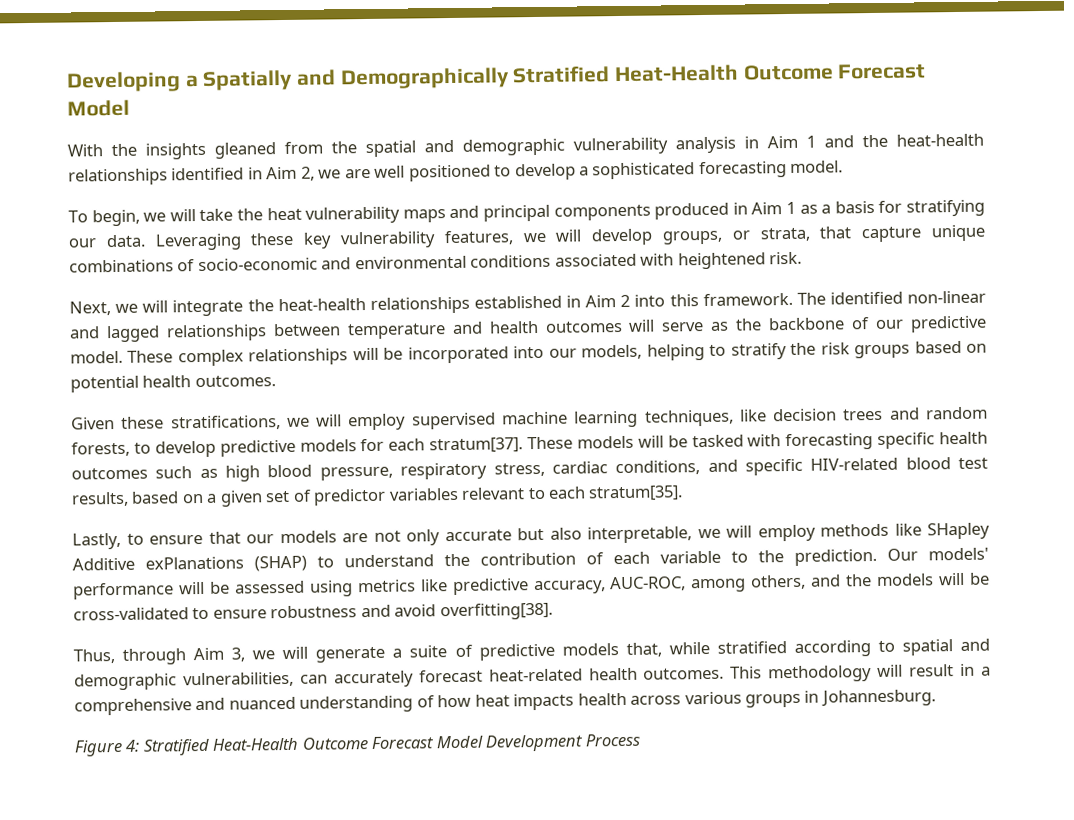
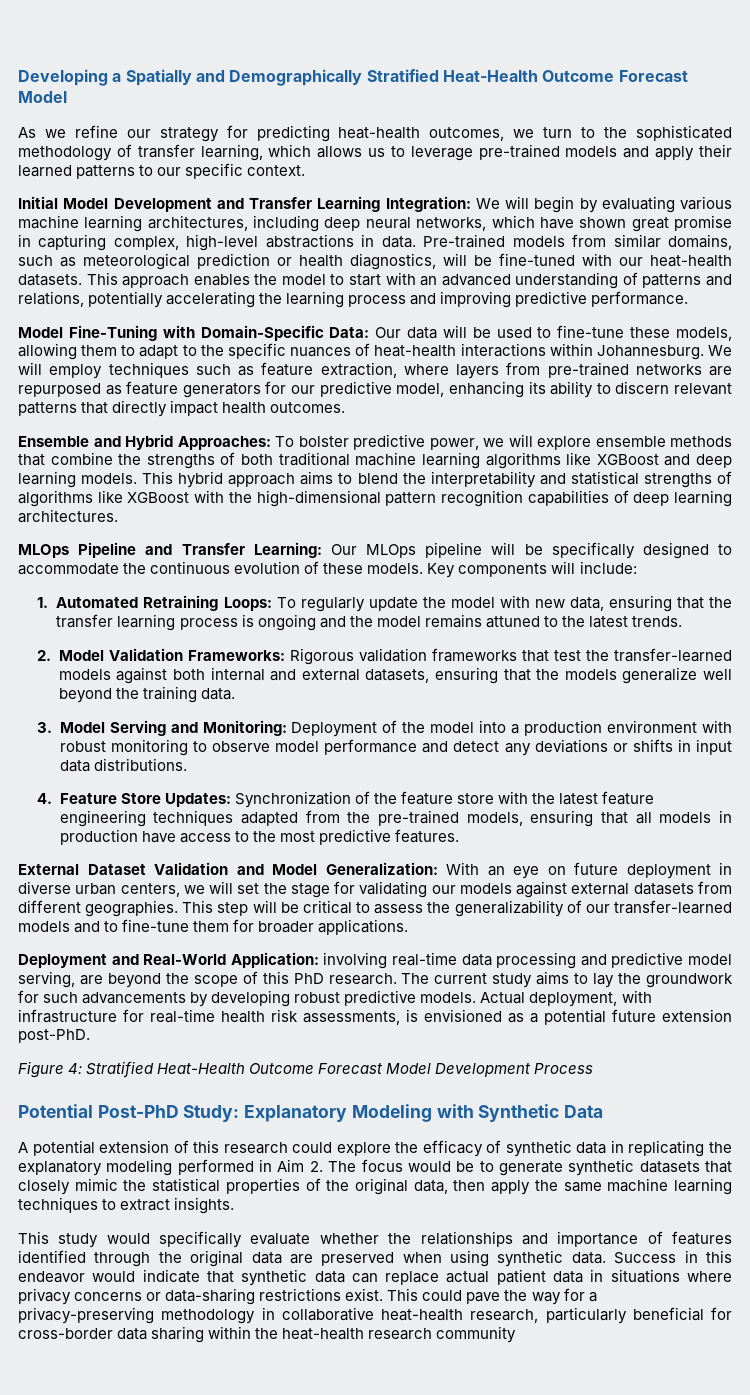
[67,133,984,160] [68,160,844,186] [68,199,986,227] [68,224,986,251] [69,251,803,273] [69,290,986,317] [69,315,988,343] [70,340,988,367] [70,375,276,393] [71,406,989,431] [71,431,988,458] [71,457,989,482] [71,485,684,507] [72,522,990,550] [72,547,989,572] [73,572,990,600] [73,602,553,621] [73,638,990,665] [74,663,991,691] [74,689,936,716] With the insights gleaned from the spatial and demographic vulnerability analysis in Aim 1 and the heat-health relationships identified in Aim 2, we are well positioned to develop a sophisticated forecasting model. // To begin, we will take the heat vulnerability maps and principal components produced in Aim 1 as a basis for stratifying our data. Leveraging these key vulnerability features, we will develop groups, or strata, that capture unique combinations of socio-economic and environmental conditions associated with heightened risk. // Next, we will integrate the heat-health relationships established in Aim 2 into this framework. The identified non-linear and lagged relationships between temperature and health outcomes will serve as the backbone of our predictive model. These complex relationships will be incorporated into our models, helping to stratify the risk groups based on potential health outcomes. // Given these stratifications, we will employ supervised machine learning techniques, like decision trees and random forests, to develop predictive models for each stratum[37]. These models will be tasked with forecasting specific health outcomes such as high blood pressure, respiratory stress, cardiac conditions, and specific HIV-related blood test results, based on a given set of predictor variables relevant to each stratum[35]. // Lastly, to ensure that our models are not only accurate but also interpretable, we will employ methods like SHapley Additive exPlanations (SHAP) to understand the contribution of each variable to the prediction. Our models' performance will be assessed using metrics like predictive accuracy, AUC-ROC, among others, and the models will be cross-validated to ensure robustness and avoid overfitting[38]. // Thus, through Aim 3, we will generate a suite of predictive models that, while stratified according to spatial and demographic vulnerabilities, can accurately forecast heat-related health outcomes. This methodology will result in a comprehensive and nuanced understanding of how heat impacts health across various groups in Johannesburg. -> [18,125,732,142] [18,144,732,161] [18,163,306,179] [18,196,732,213] [18,215,733,232] [18,234,733,251] [18,253,732,270] [18,272,732,289] [18,291,689,308] [18,325,732,341] [18,343,732,360] [18,362,732,379] [18,381,733,398] [18,400,346,417] [18,434,732,450] [18,452,733,469] [18,471,733,488] [18,490,733,507] [18,509,118,523] [18,542,732,559] [18,561,637,578] [37,595,732,612] [56,614,683,631] [37,648,732,665] [58,667,732,684] [58,686,235,703] [37,720,732,737] [59,739,733,756] [59,758,187,772] [37,791,655,808] [59,810,732,827] [59,829,460,845] [18,862,732,879] [18,881,732,898] [18,900,732,917] [18,919,409,935] [18,952,733,969] [18,971,733,988] [18,990,652,1007] [18,1009,732,1025] [18,1029,90,1043] As we refine our strategy for predicting heat-health outcomes, we turn to the sophisticated methodology of transfer learning, which allows us to leverage pre-trained models and apply their learned patterns to our specific context. // Initial Model Development and Transfer Learning Integration: We will begin by evaluating various machine learning architectures, including deep neural networks, which have shown great promise in capturing complex, high-level abstractions in data. Pre-trained models from similar domains, such as meteorological prediction or health diagnostics, will be fine-tuned with our heat-health datasets. This approach enables the model to start with an advanced understanding of patterns and relations, potentially accelerating the learning process and improving predictive performance. // Model Fine-Tuning with Domain-Specific Data: Our data will be used to fine-tune these models, allowing them to adapt to the specific nuances of heat-health interactions within Johannesburg. We will employ techniques such as feature extraction, where layers from pre-trained networks are repurposed as feature generators for our predictive model, enhancing its ability to discern relevant patterns that directly impact health outcomes. // Ensemble and Hybrid Approaches: To bolster predictive power, we will explore ensemble methods that combine the strengths of both traditional machine learning algorithms like XGBoost and deep learning models. This hybrid approach aims to blend the interpretability and statistical strengths of algorithms like XGBoost with the high-dimensional pattern recognition capabilities of deep learning architectures. // MLOps Pipeline and Transfer Learning: Our MLOps pipeline will be specifically designed to accommodate the continuous evolution of these models. Key components will include: // 1. Automated Retraining Loops: To regularly update the model with new data, ensuring that the transfer learning process is ongoing and the model remains attuned to the latest trends. // 2. Model Validation Frameworks: Rigorous validation frameworks that test the transfer-learned models against both internal and external datasets, ensuring that the models generalize well beyond the training data. // 3. Model Serving and Monitoring: Deployment of the model into a production environment with robust monitoring to observe model performance and detect any deviations or shifts in input data distributions. // 4. Feature Store Updates: Synchronization of the feature store with the latest feature engineering techniques adapted from the pre-trained models, ensuring that all models in production have access to the most predictive features. // External Dataset Validation and Model Generalization: With an eye on future deployment in diverse urban centers, we will set the stage for validating our models against external datasets from different geographies. This step will be critical to assess the generalizability of our transfer-learned models and to fine-tune them for broader applications. // Deployment and Real-World Application: involving real-time data processing and predictive model serving, are beyond the scope of this PhD research. The current study aims to lay the groundwork for such advancements by developing robust predictive models. Actual deployment, with infrastructure for real-time health risk assessments, is envisioned as a potential future extension post-PhD.
(640, 740) none -> [18,1104,604,1122] [18,1140,732,1157] [18,1159,733,1176] [18,1178,732,1195] [18,1197,235,1214] [18,1231,733,1248] [18,1250,732,1267] [18,1269,732,1286] [18,1288,597,1305] [18,1307,732,1324] [18,1326,517,1343] // Potential Post-PhD Study: Explanatory Modeling with Synthetic Data // A potential extension of this research could explore the efficacy of synthetic data in replicating the explanatory modeling performed in Aim 2. The focus would be to generate synthetic datasets that closely mimic the statistical properties of the original data, then apply the same machine learning techniques to extract insights. // This study would specifically evaluate whether the relationships and importance of features identified through the original data are preserved when using synthetic data. Success in this endeavor would indicate that synthetic data can replace actual patient data in situations where privacy concerns or data-sharing restrictions exist. This could pave the way for a privacy-preserving methodology in collaborative heat-health research, particularly beneficial for cross-border data sharing within the heat-health research community

